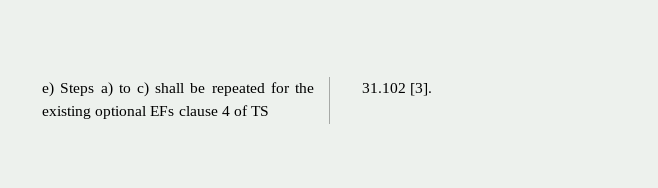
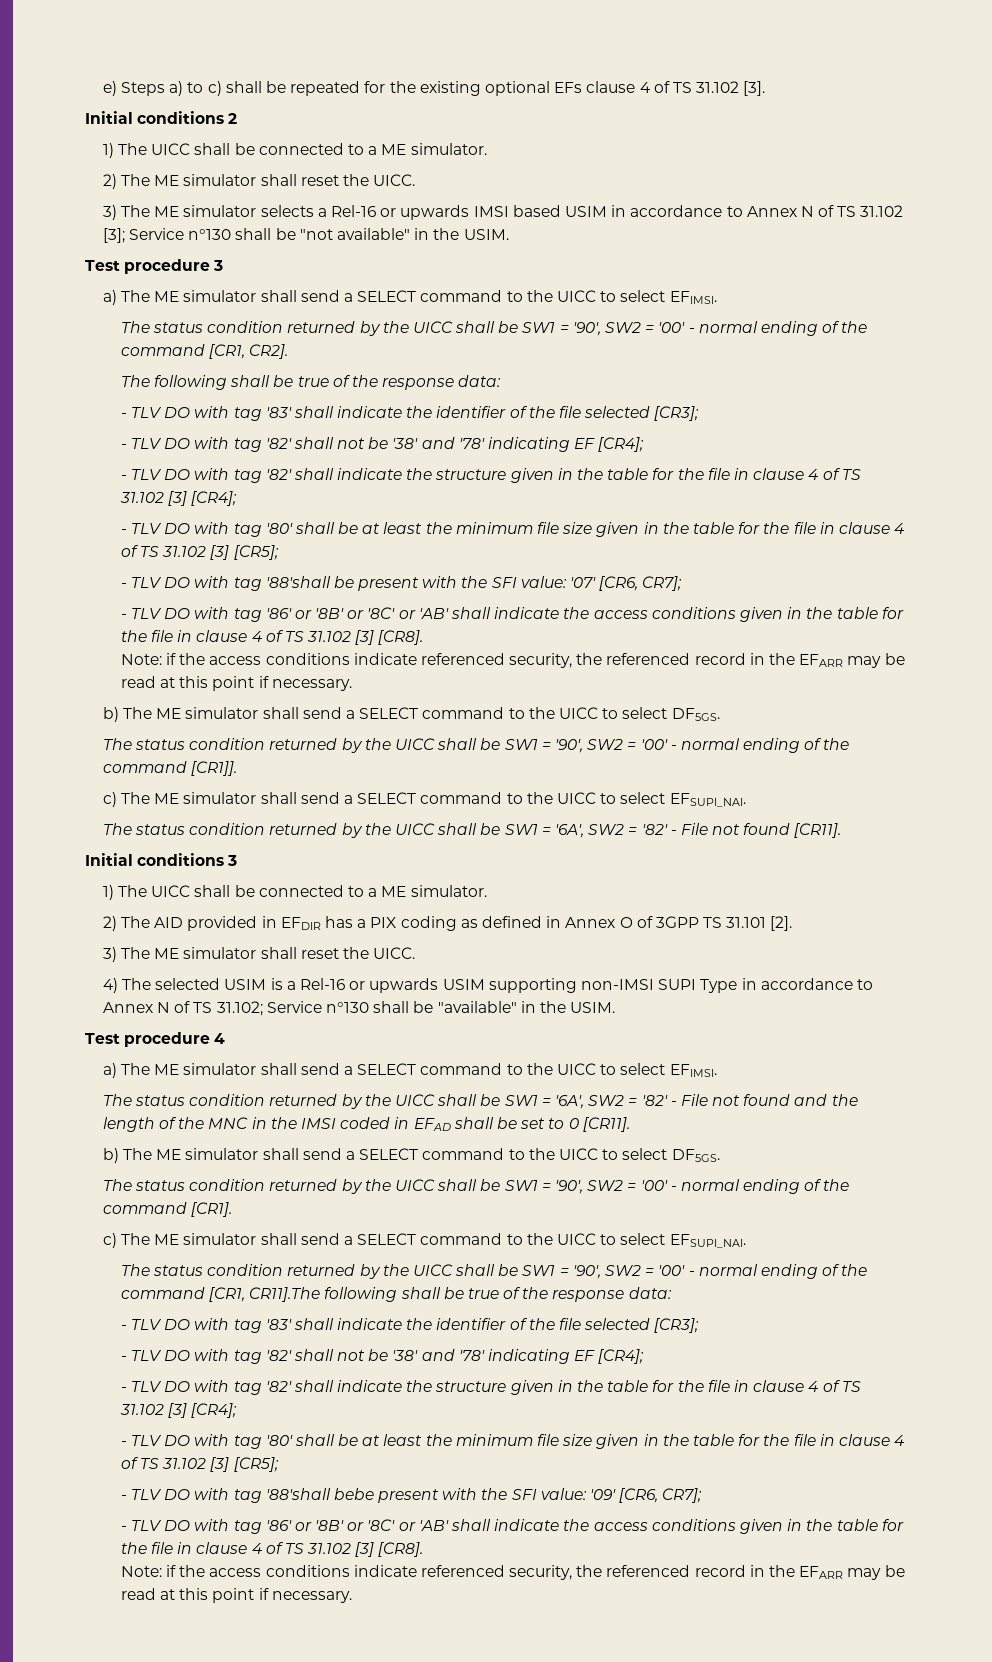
(433, 89) none -> [85,111,238,124] [102,143,487,158] [102,174,416,189] [102,205,904,220] [102,228,509,243] [85,259,224,274] [102,290,717,305] [120,321,868,336] [120,344,289,359] [120,375,502,390] [120,406,700,421] [120,437,645,452] [120,468,861,483] [119,491,238,506] [120,522,905,537] [120,545,279,560] [120,576,683,591] [120,607,904,622] [120,630,424,645] [120,653,905,668] [120,676,352,691] [102,707,720,722] [102,738,850,753] [102,761,238,776] [102,792,746,807] [102,823,842,838] [85,853,238,866] [102,885,487,900] [102,916,793,931] [102,947,416,962] [102,978,873,993] [102,1001,616,1016] [85,1032,226,1047] [102,1063,717,1078] [102,1094,858,1109] [102,1117,630,1132] [102,1148,720,1163] [102,1179,850,1194] [102,1202,233,1217] [102,1233,746,1248] [120,1264,868,1279] [120,1287,672,1302] [120,1318,700,1333] [120,1349,645,1364] [120,1380,861,1395] [119,1403,238,1418] [120,1434,905,1449] [120,1457,279,1472] [120,1488,703,1503] [120,1519,904,1534] [120,1542,424,1557] [120,1565,905,1580] [120,1588,352,1603] // Initial conditions 2 // 1) The UICC shall be connected to a ME simulator. // 2) The ME simulator shall reset the UICC. // 3) The ME simulator selects a Rel-16 or upwards IMSI based USIM in accordance to Annex N of TS 31.102 [3]; Service n°130 shall be "not available" in the USIM. // Test procedure 3 // a) The ME simulator shall send a SELECT command to the UICC to select EFIMSI. // The status condition returned by the UICC shall be SW1 = '90', SW2 = '00' - normal ending of the command [CR1, CR2]. // The following shall be true of the response data: // - TLV DO with tag '83' shall indicate the identifier of the file selected [CR3]; // - TLV DO with tag '82' shall not be '38' and '78' indicating EF [CR4]; // - TLV DO with tag '82' shall indicate the structure given in the table for the file in clause 4 of TS 31.102 [3] [CR4]; // - TLV DO with tag '80' shall be at least the minimum file size given in the table for the file in clause 4 of TS 31.102 [3] [CR5]; // - TLV DO with tag '88'shall be present with the SFI value: '07' [CR6, CR7]; // - TLV DO with tag '86' or '8B' or '8C' or 'AB' shall indicate the access conditions given in the table for the file in clause 4 of TS 31.102 [3] [CR8]. // Note: if the access conditions indicate referenced security, the referenced record in the EFARR may be read at this point if necessary. // b) The ME simulator shall send a SELECT command to the UICC to select DF5GS. // The status condition returned by the UICC shall be SW1 = '90', SW2 = '00' - normal ending of the command [CR1]]. // c) The ME simulator shall send a SELECT command to the UICC to select EFSUPI_NAI. // The status condition returned by the UICC shall be SW1 = '6A', SW2 = '82' - File not found [CR11]. // Initial conditions 3 // 1) The UICC shall be connected to a ME simulator. // 2) The AID provided in EFDIR has a PIX coding as defined in Annex O of 3GPP TS 31.101 [2]. // 3) The ME simulator shall reset the UICC. // 4) The selected USIM is a Rel-16 or upwards USIM supporting non-IMSI SUPI Type in accordance to Annex N of TS 31.102; Service n°130 shall be "available" in the USIM. // Test procedure 4 // a) The ME simulator shall send a SELECT command to the UICC to select EFIMSI. // The status condition returned by the UICC shall be SW1 = '6A', SW2 = '82' - File not found and the length of the MNC in the IMSI coded in EFAD shall be set to 0 [CR11]. // b) The ME simulator shall send a SELECT command to the UICC to select DF5GS. // The status condition returned by the UICC shall be SW1 = '90', SW2 = '00' - normal ending of the command [CR1]. // c) The ME simulator shall send a SELECT command to the UICC to select EFSUPI_NAI. // The status condition returned by the UICC shall be SW1 = '90', SW2 = '00' - normal ending of the command [CR1, CR11].The following shall be true of the response data: // - TLV DO with tag '83' shall indicate the identifier of the file selected [CR3]; // - TLV DO with tag '82' shall not be '38' and '78' indicating EF [CR4]; // - TLV DO with tag '82' shall indicate the structure given in the table for the file in clause 4 of TS 31.102 [3] [CR4]; // - TLV DO with tag '80' shall be at least the minimum file size given in the table for the file in clause 4 of TS 31.102 [3] [CR5]; // - TLV DO with tag '88'shall bebe present with the SFI value: '09' [CR6, CR7]; // - TLV DO with tag '86' or '8B' or '8C' or 'AB' shall indicate the access conditions given in the table for the file in clause 4 of TS 31.102 [3] [CR8]. // Note: if the access conditions indicate referenced security, the referenced record in the EFARR may be read at this point if necessary.

